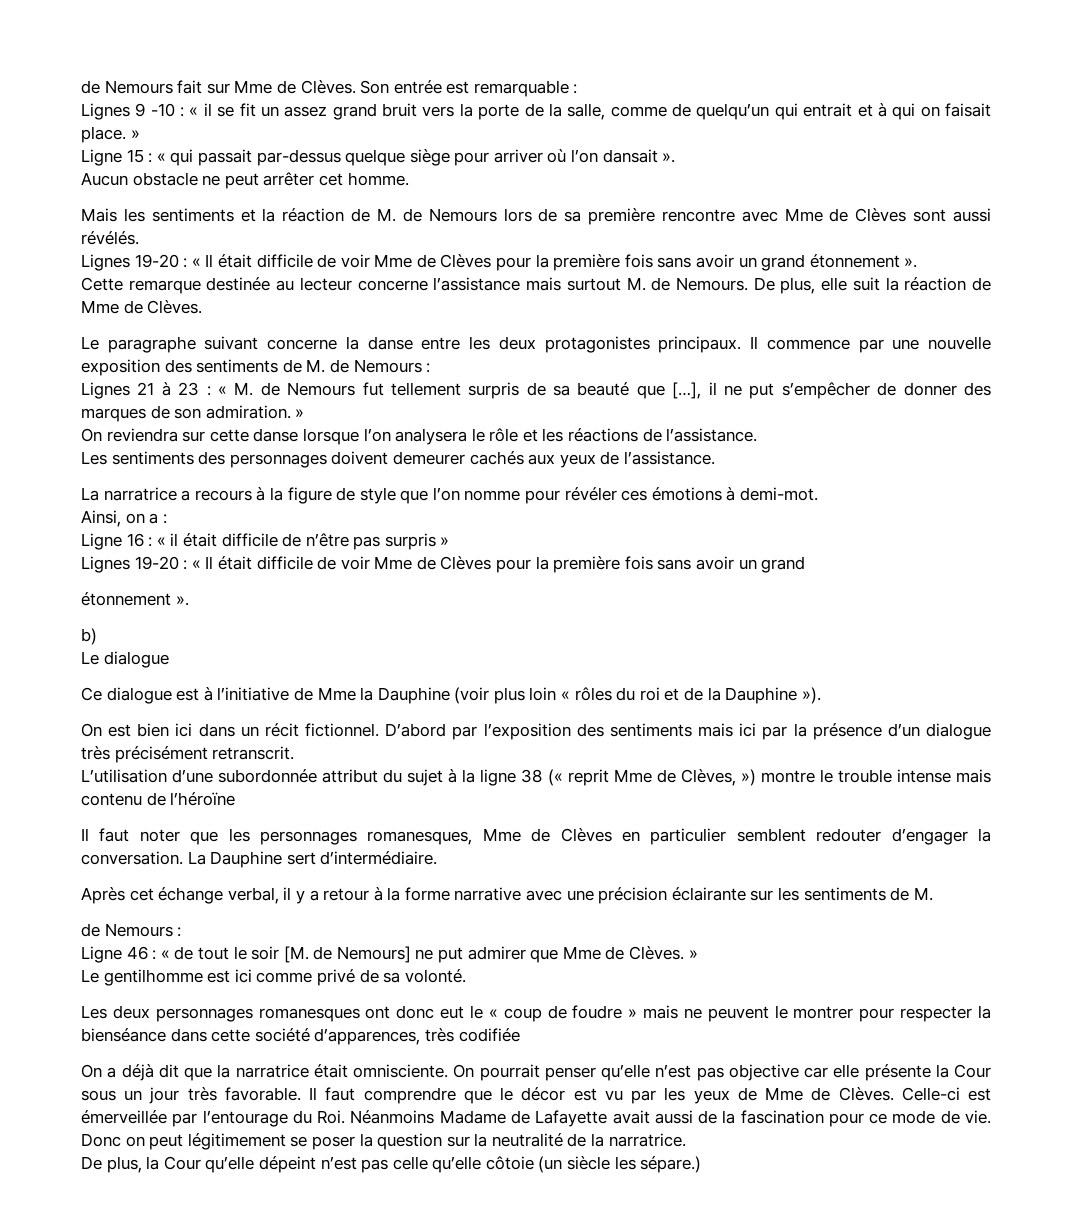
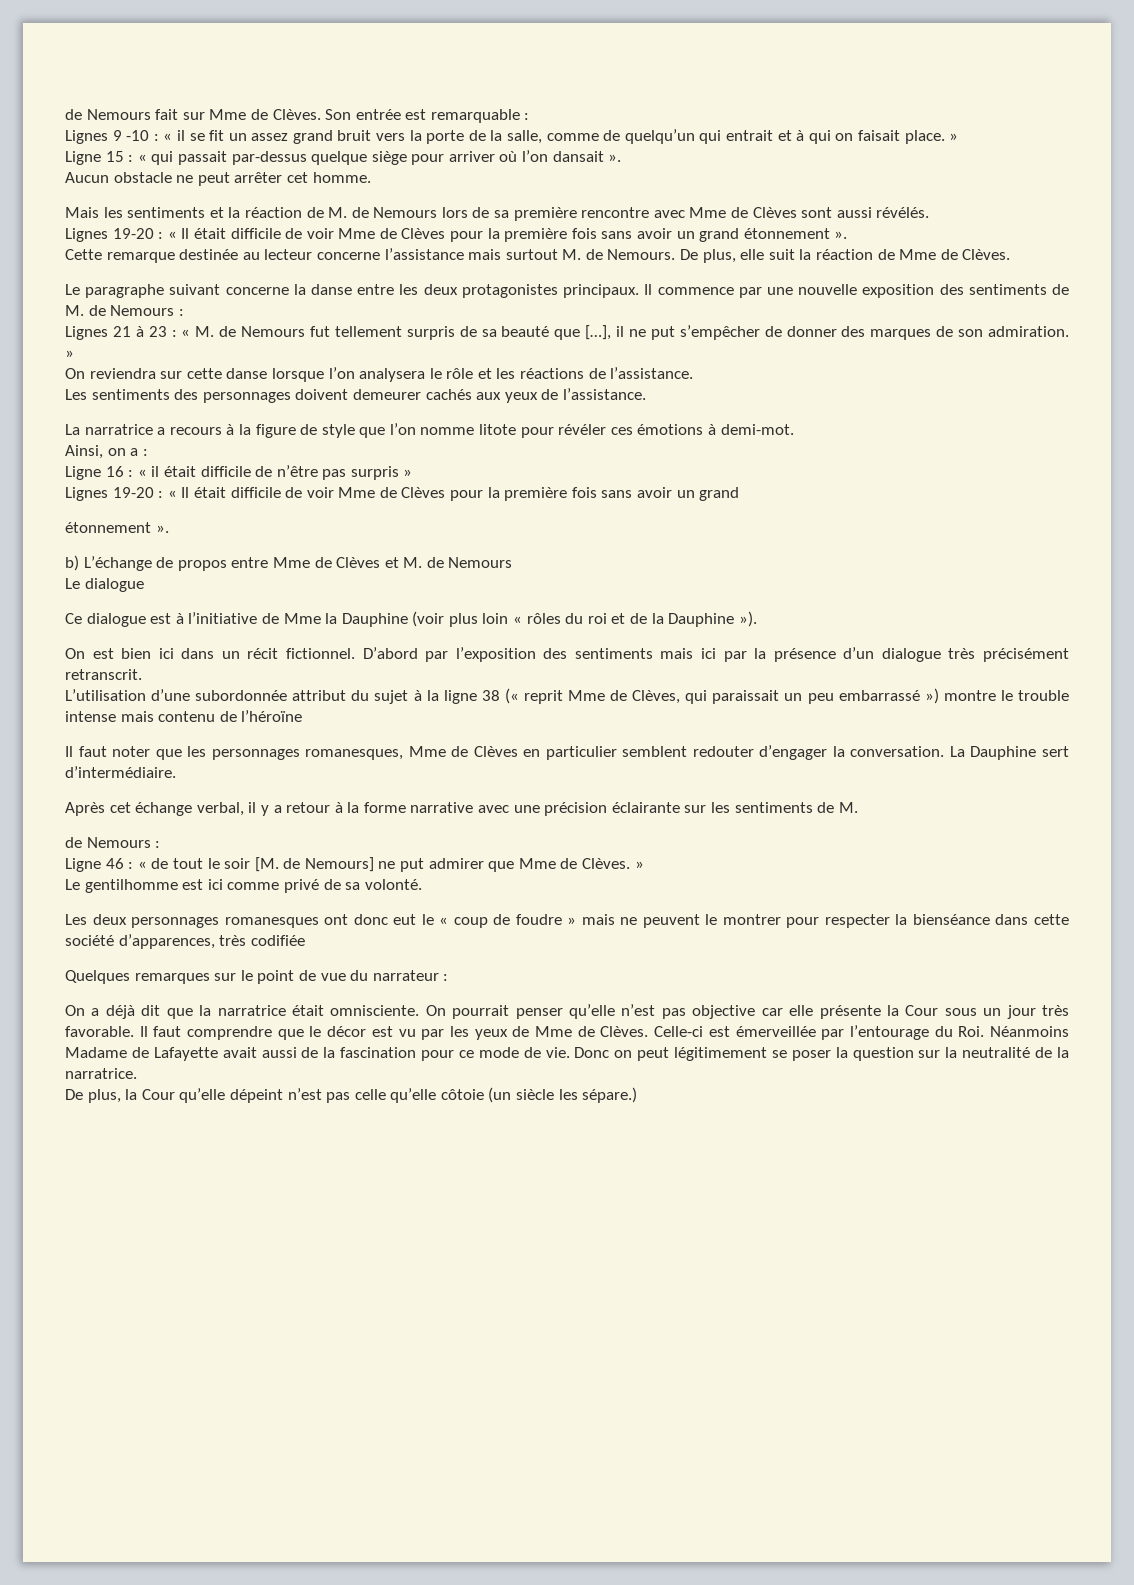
(521, 495) none -> [479,424,517,435] litote
(97, 636) none -> [83,556,513,571] L’échange de propos entre Mme de Clèves et M. de Nemours
(736, 777) none -> [685,690,920,704] qui paraissait un peu embarrassé
(520, 1035) none -> [65,970,449,984] // Quelques remarques sur le point de vue du narrateur :

